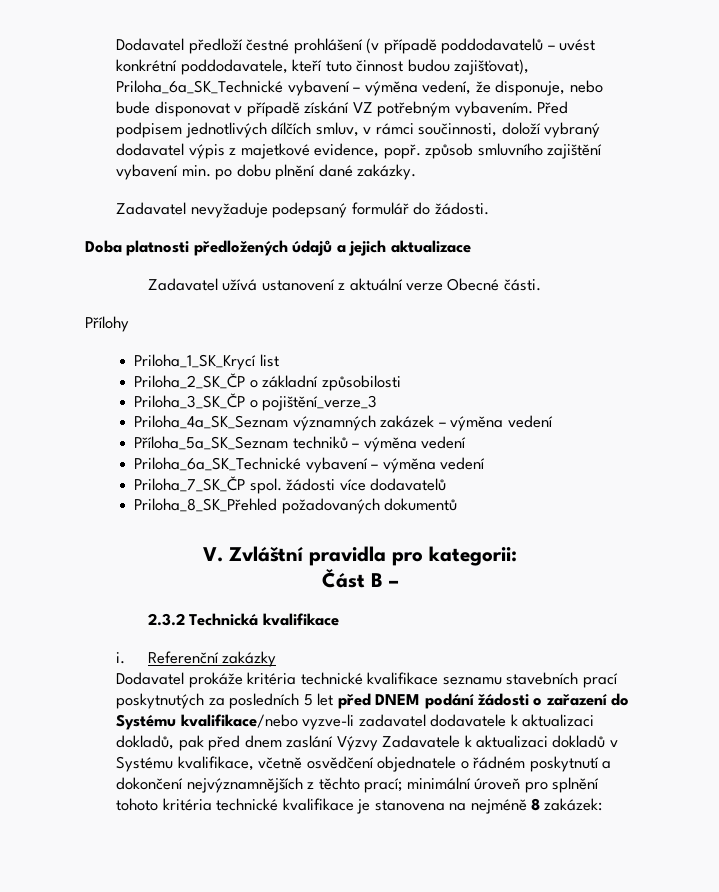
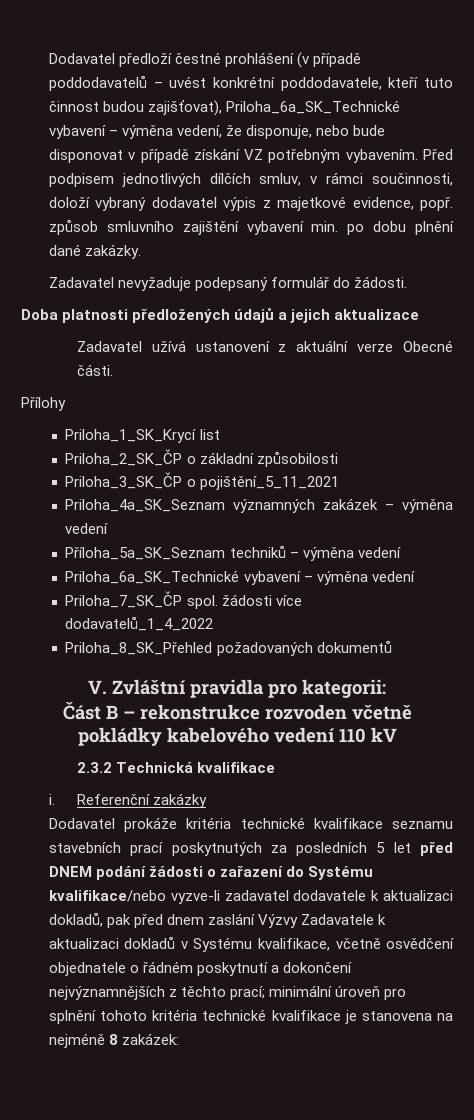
[262,395,378,411] pojištění_verze_3 -> [199,476,339,490] pojištění_5_11_2021
[370,478,447,491] dodavatelů -> [65,616,214,631] dodavatelů_1_4_2022
(399, 583) none -> [139,704,412,720] [77,727,397,746] rekonstrukce rozvoden včetně pokládky kabelového vedení 110 kV

